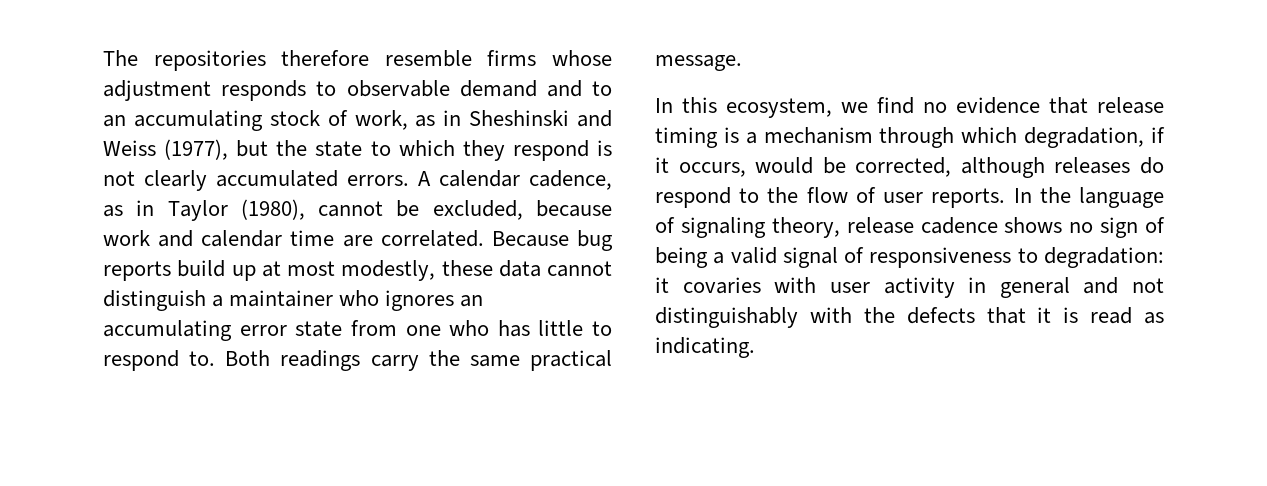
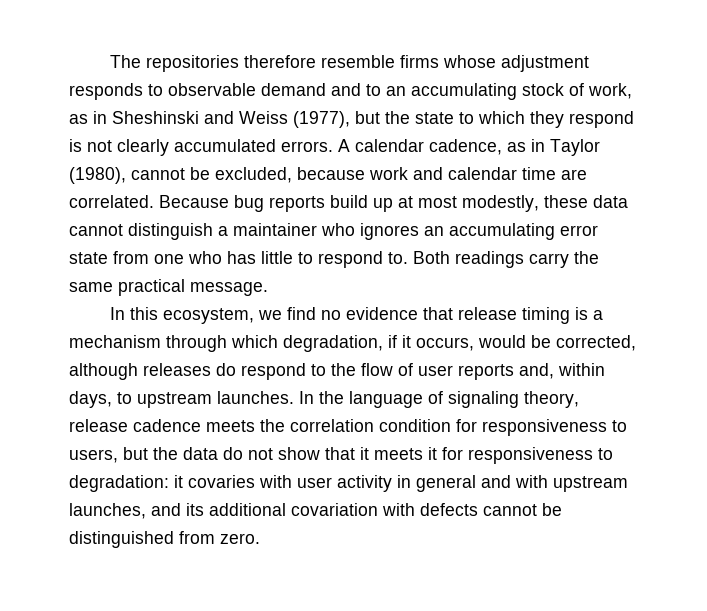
[931,188,1006,208] reports. -> [458,363,605,380] [69,391,294,408] reports and, within days, to upstream launches.
[1004,217,1165,238] [655,247,865,268] shows no sign of being a valid signal of -> [206,419,627,436] [69,447,463,463] meets the correlation condition for responsiveness to users, but the data do not show that it meets it for
[1132,278,1164,293] [655,307,1164,328] [655,337,755,358] not distinguishably with the defects that it is read as indicating. -> [515,475,628,492] [69,503,562,519] [69,531,260,548] with upstream launches, and its additional covariation with defects cannot be distinguished from zero.

